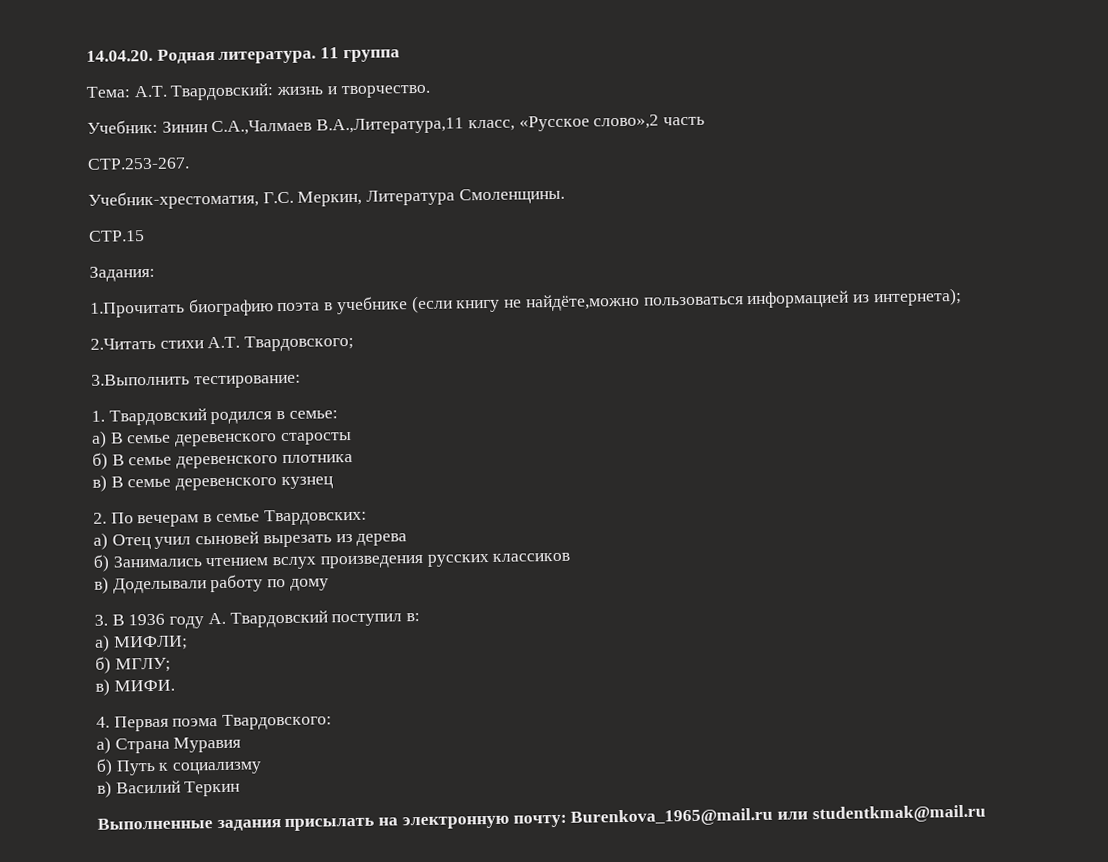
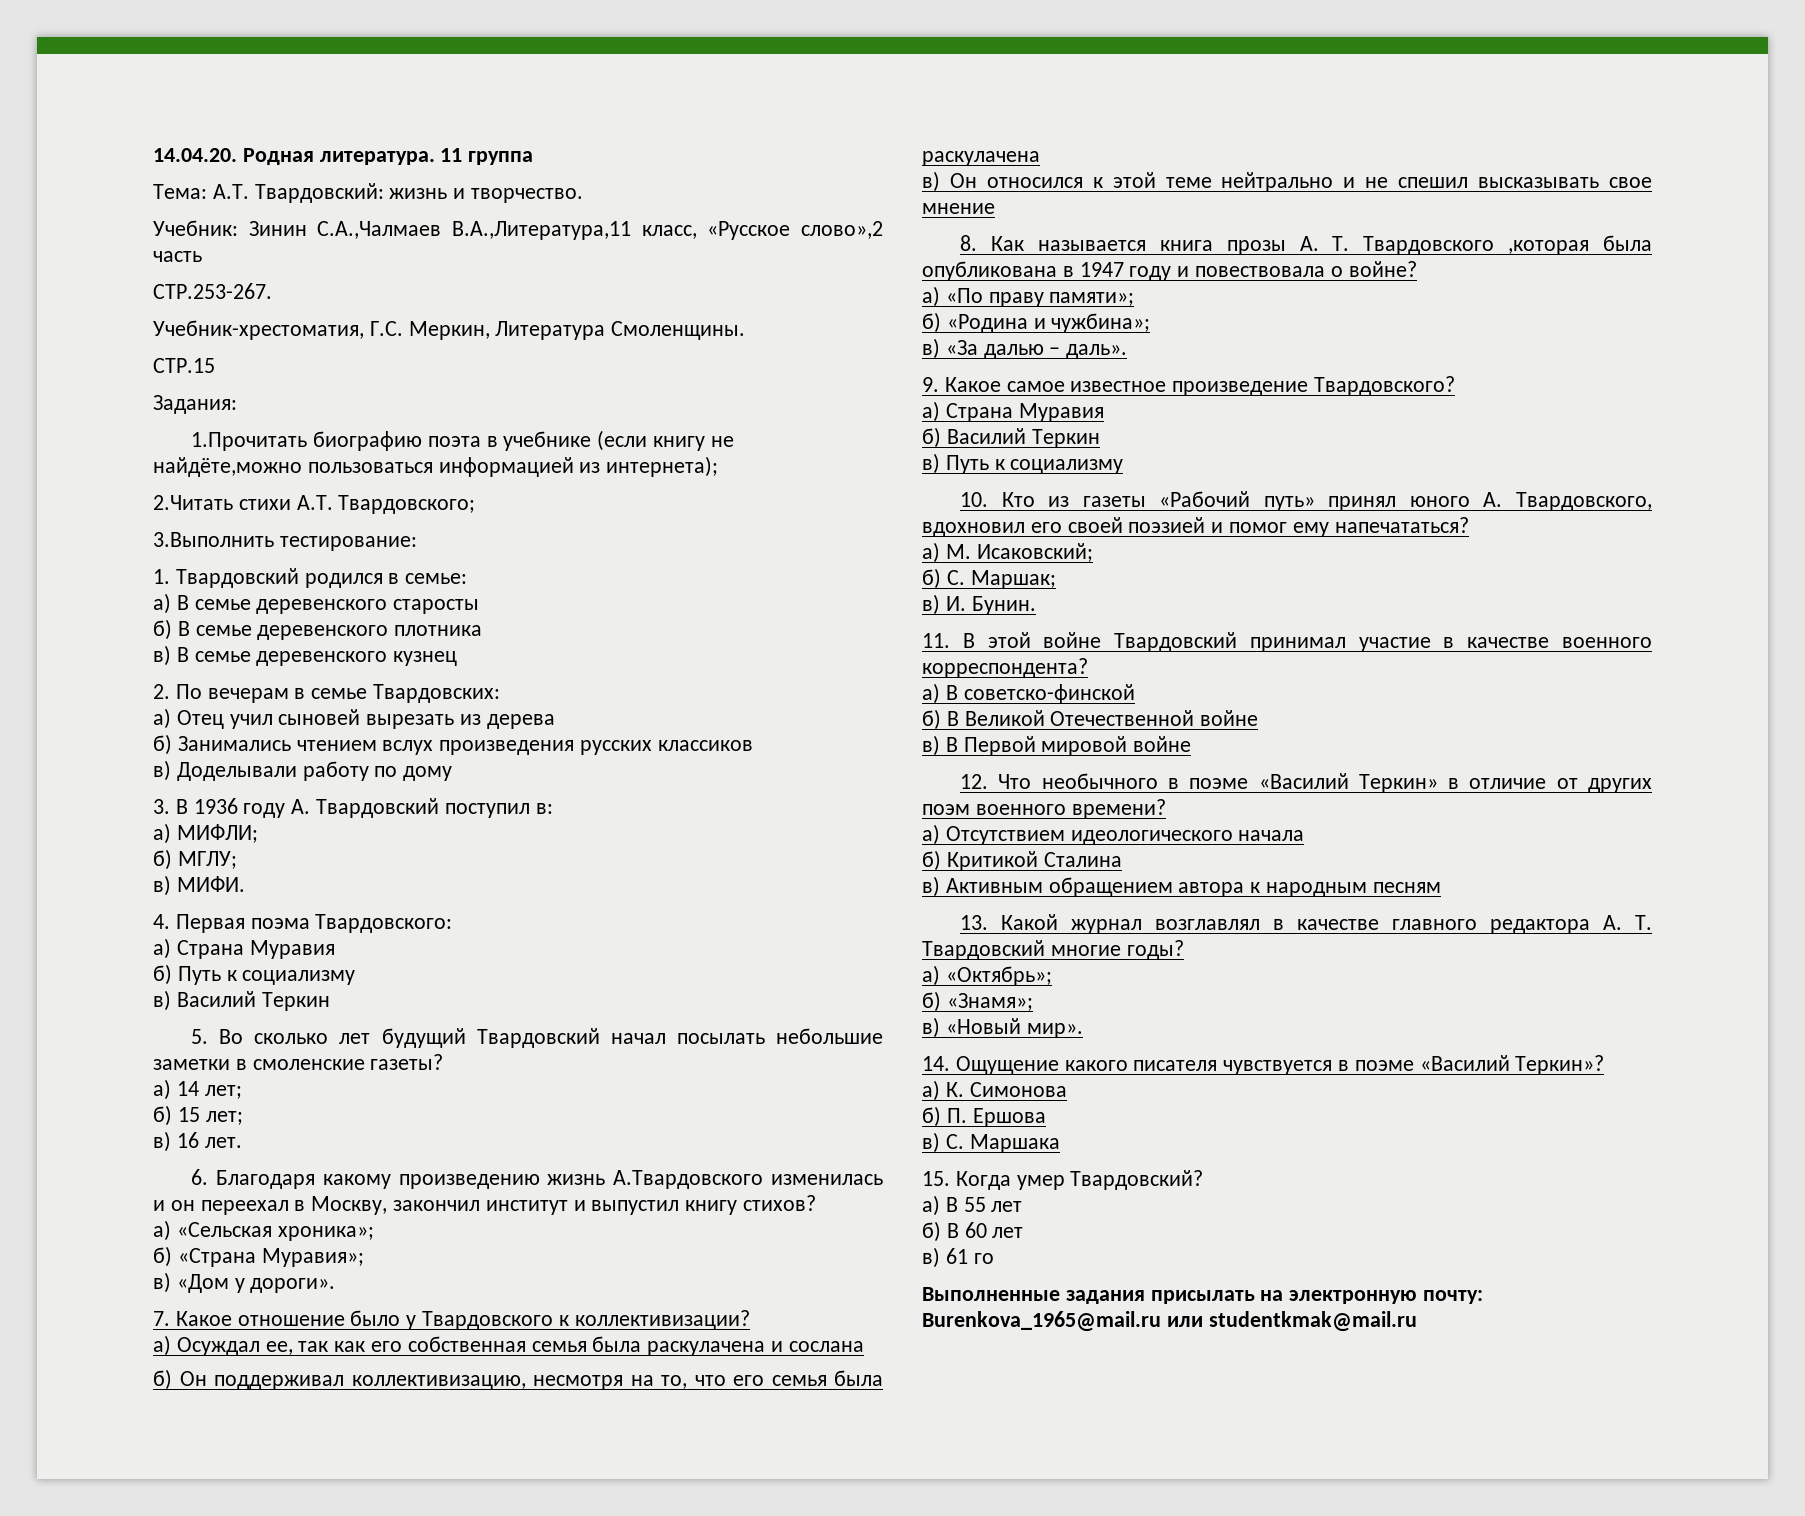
(241, 788) none -> [191,1028,883,1048] [153,1054,444,1070] [153,1079,242,1100] [153,1105,243,1126] [153,1131,242,1152] [191,1169,883,1189] [153,1195,817,1215] [153,1220,374,1241] [153,1246,364,1267] [153,1272,336,1293] [153,1310,750,1330] [153,1335,864,1356] [153,1369,883,1390] [922,151,1040,166] [922,171,1652,192] [922,203,995,214] [960,235,1652,255] [922,261,1417,281] [922,286,1135,307] [922,312,1151,333] [922,338,1128,359] [922,376,1456,396] [922,401,1104,422] [922,427,1100,448] [922,453,1124,474] [960,491,1652,511] [922,517,1469,537] [922,542,1093,563] [922,568,1056,589] [922,594,1036,615] [922,632,1652,652] [922,658,1088,678] [922,683,1135,704] [922,709,1259,730] [922,735,1192,756] [960,773,1652,793] [922,799,1166,819] [922,824,1305,845] [922,850,1122,871] [922,876,1441,897] [960,914,1652,934] [922,940,1184,960] [922,965,1052,986] [922,991,1033,1012] [922,1017,1083,1038] [922,1055,1605,1075] [922,1080,1067,1101] [922,1106,1046,1127] [922,1132,1060,1153] [922,1170,1204,1190] [922,1195,1023,1216] [922,1221,1024,1242] [922,1247,994,1268] // 5. Во сколько лет будущий Твардовский начал посылать небольшие заметки в смоленские газеты? // а) 14 лет; // б) 15 лет; // в) 16 лет. // 6. Благодаря какому произведению жизнь А.Твардовского изменилась и он переехал в Москву, закончил институт и выпустил книгу стихов? // а) «Сельская хроника»; // б) «Страна Муравия»; // в) «Дом у дороги». // 7. Какое отношение было у Твардовского к коллективизации? // а) Осуждал ее, так как его собственная семья была раскулачена и сослана // б) Он поддерживал коллективизацию, несмотря на то, что его семья была раскулачена // в) Он относился к этой теме нейтрально и не спешил высказывать свое мнение // 8. Как называется книга прозы А. Т. Твардовского ,которая была опубликована в 1947 году и повествовала о войне? // а) «По праву памяти»; // б) «Родина и чужбина»; // в) «За далью – даль». // 9. Какое самое известное произведение Твардовского? // а) Страна Муравия // б) Василий Теркин // в) Путь к социализму // 10. Кто из газеты «Рабочий путь» принял юного А. Твардовского, вдохновил его своей поэзией и помог ему напечататься? // а) М. Исаковский; // б) С. Маршак; // в) И. Бунин. // 11. В этой войне Твардовский принимал участие в качестве военного корреспондента? // а) В советско-финской // б) В Великой Отечественной войне // в) В Первой мировой войне // 12. Что необычного в поэме «Василий Теркин» в отличие от других поэм военного времени? // а) Отсутствием идеологического начала // б) Критикой Сталина // в) Активным обращением автора к народным песням // 13. Какой журнал возглавлял в качестве главного редактора А. Т. Твардовский многие годы? // а) «Октябрь»; // б) «Знамя»; // в) «Новый мир». // 14. Ощущение какого писателя чувствуется в поэме «Василий Теркин»? // а) К. Симонова // б) П. Ершова // в) С. Маршака // 15. Когда умер Твардовский? // а) В 55 лет // б) В 60 лет // в) 61 го

